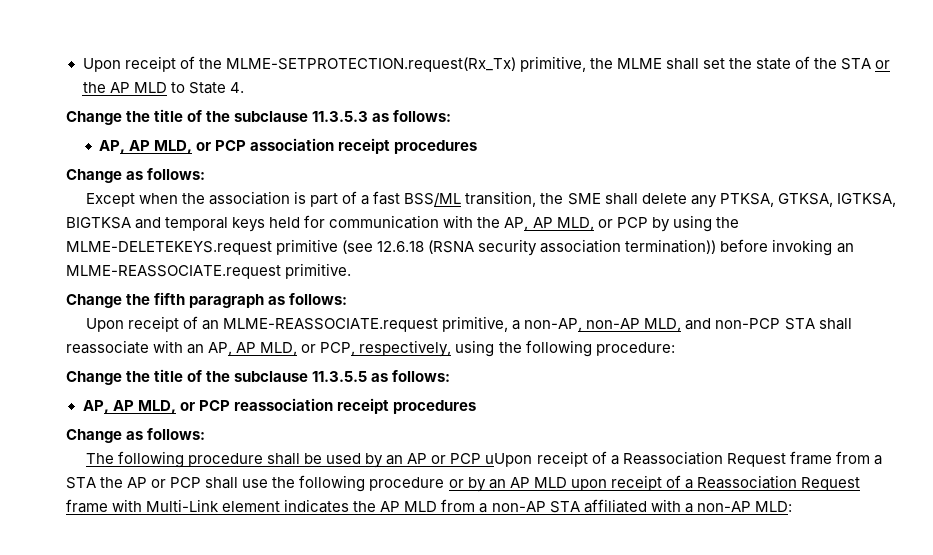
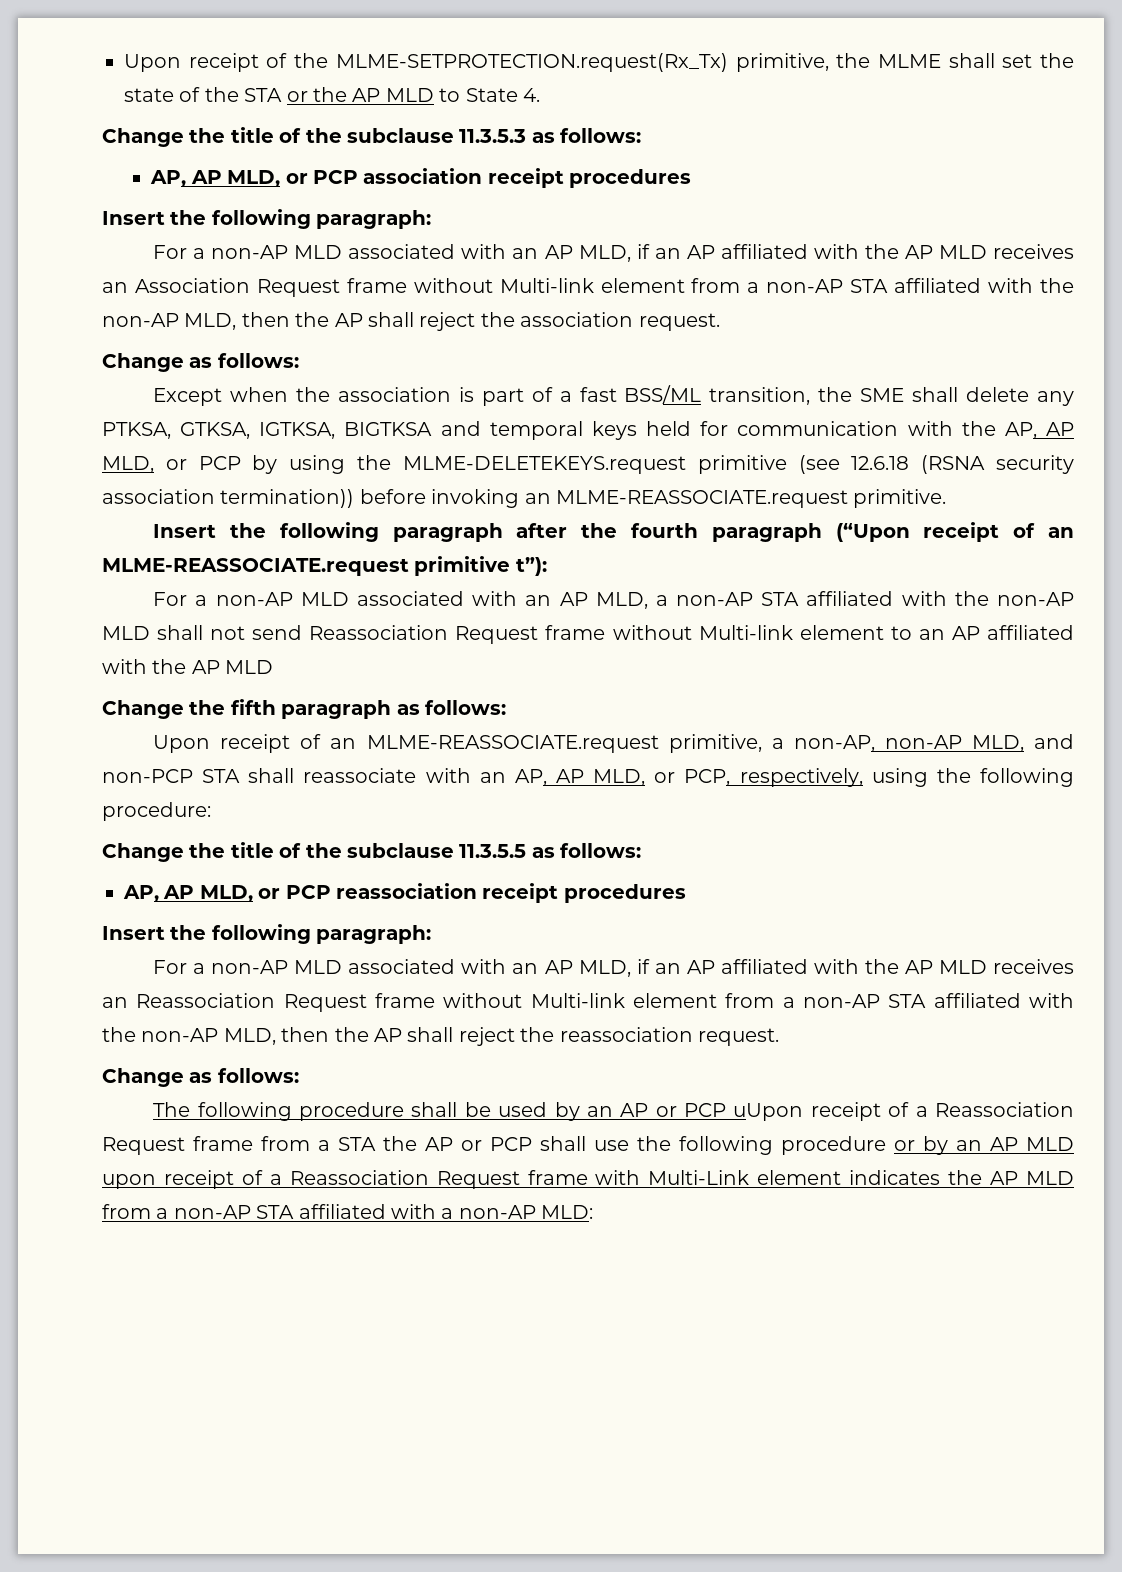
(478, 147) none -> [102,209,432,229] [153,244,1074,262] [102,278,1074,297] [102,312,720,331] // Insert the following paragraph: // For a non-AP MLD associated with an AP MLD, if an AP affiliated with the AP MLD receives an Association Request frame without Multi-link element from a non-AP STA affiliated with the non-AP MLD, then the AP shall reject the association request.
(352, 271) none -> [153,522,1074,542] [102,556,547,576] [153,591,1074,609] [102,625,1074,644] [102,659,274,674] // Insert the following paragraph after the fourth paragraph (“Upon receipt of an MLME-REASSOCIATE.request primitive t”): // For a non-AP MLD associated with an AP MLD, a non-AP STA affiliated with the non-AP MLD shall not send Reassociation Request frame without Multi-link element to an AP affiliated with the AP MLD
(476, 407) none -> [102,924,432,944] [153,959,1074,977] [102,993,1074,1012] [102,1027,779,1046] // Insert the following paragraph: // For a non-AP MLD associated with an AP MLD, if an AP affiliated with the AP MLD receives an Reassociation Request frame without Multi-link element from a non-AP STA affiliated with the non-AP MLD, then the AP shall reject the reassociation request.

